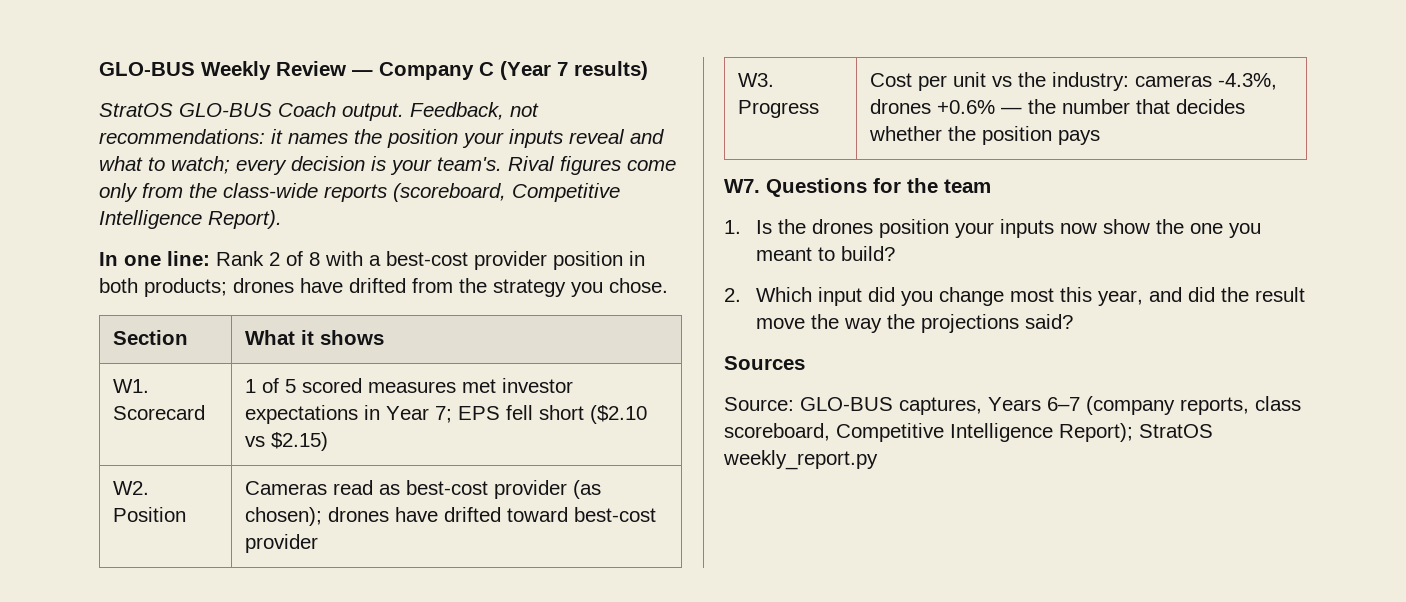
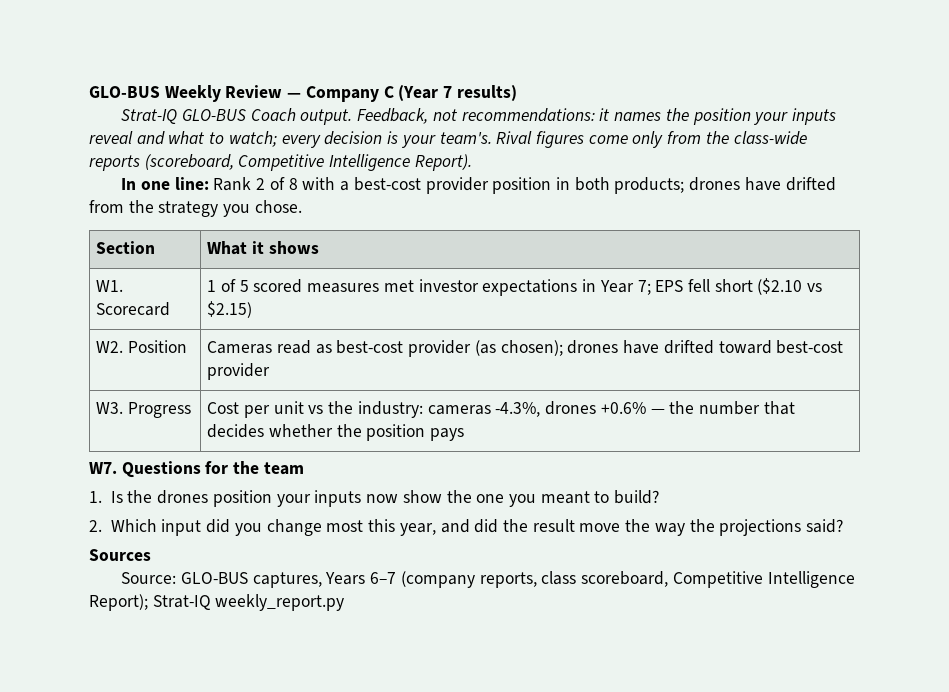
[99,103,173,117] StratOS -> [121,109,178,124] Strat-IQ
[1139,424,1213,438] StratOS -> [152,595,211,610] Strat-IQ

